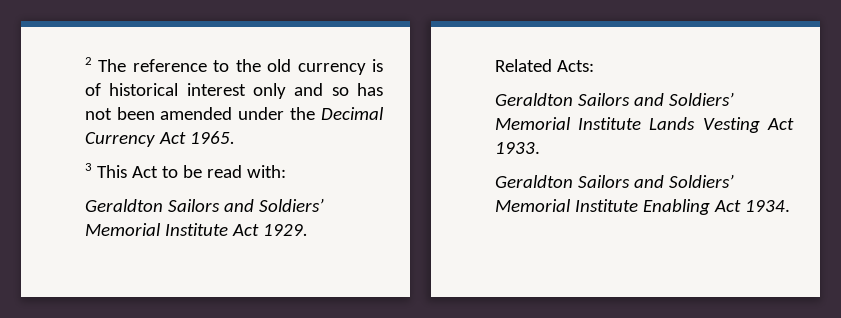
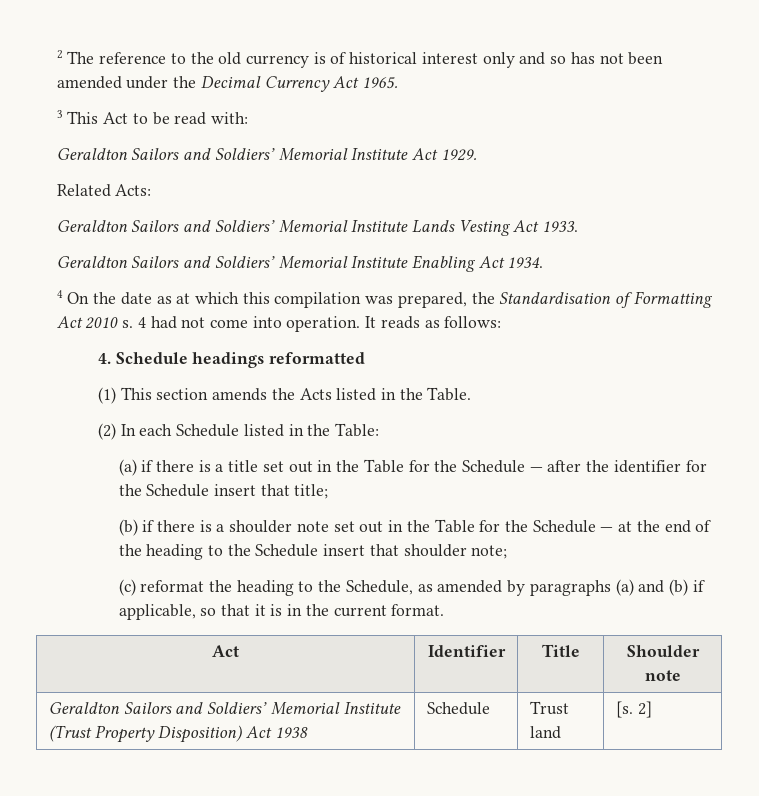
(790, 206) none -> [56,290,713,308] [56,316,502,332] [97,352,366,368] [97,387,472,404] [97,423,379,440] [118,459,707,476] [118,484,329,499] [118,519,712,536] [118,544,508,560] [118,579,705,596] [118,604,445,620] [212,645,239,657] [427,645,506,657] [541,644,580,657] [626,645,700,657] [644,670,681,681] [48,702,401,715] [48,725,308,743] [426,702,490,715] [529,701,569,715] [529,726,561,739] [615,701,652,718] // 4 On the date as at which this compilation was prepared, the Standardisation of Formatting Act 2010 s. 4 had not come into operation. It reads as follows: // 4. Schedule headings reformatted // (1) This section amends the Acts listed in the Table. // (2) In each Schedule listed in the Table: // (a) if there is a title set out in the Table for the Schedule — after the identifier for the Schedule insert that title; // (b) if there is a shoulder note set out in the Table for the Schedule — at the end of the heading to the Schedule insert that shoulder note; // (c) reformat the heading to the Schedule, as amended by paragraphs (a) and (b) if applicable, so that it is in the current format. // Act | Identifier | Title | Shoulder note // Geraldton Sailors and Soldiers’ Memorial Institute (Trust Property Disposition) Act 1938 | Schedule | Trust land | [s. 2]

